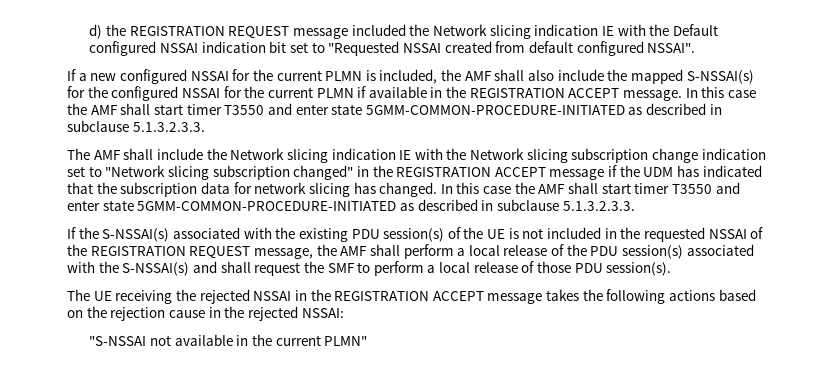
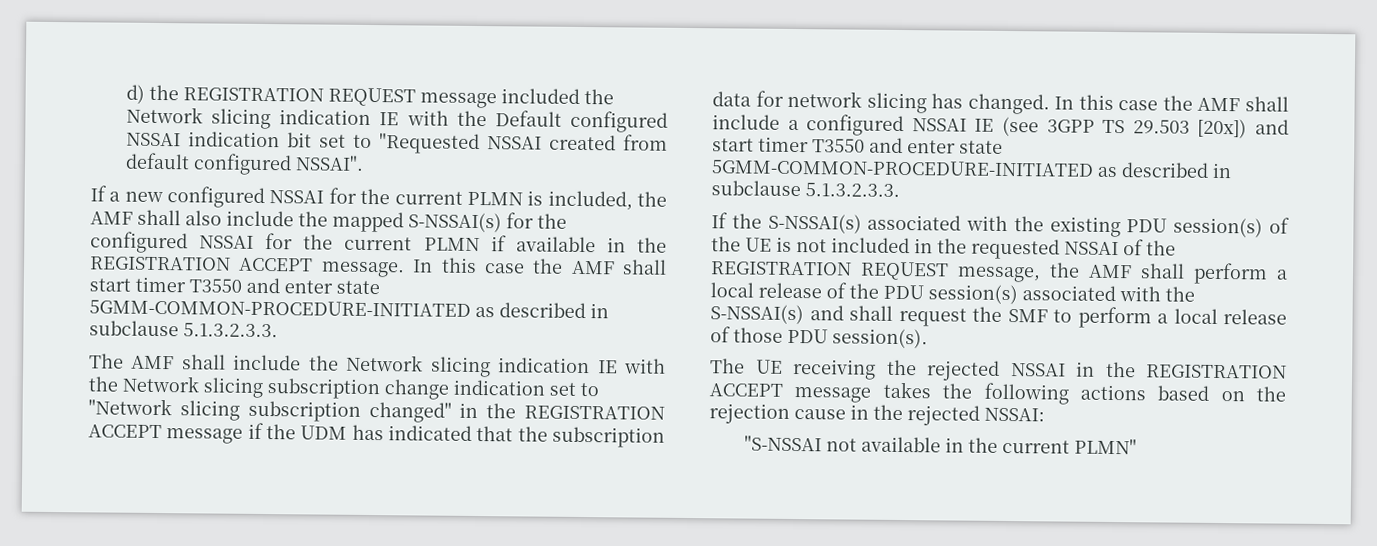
(599, 188) none -> [712,114,1289,139] include a configured NSSAI IE (see 3GPP TS 29.503 [20x]) and

